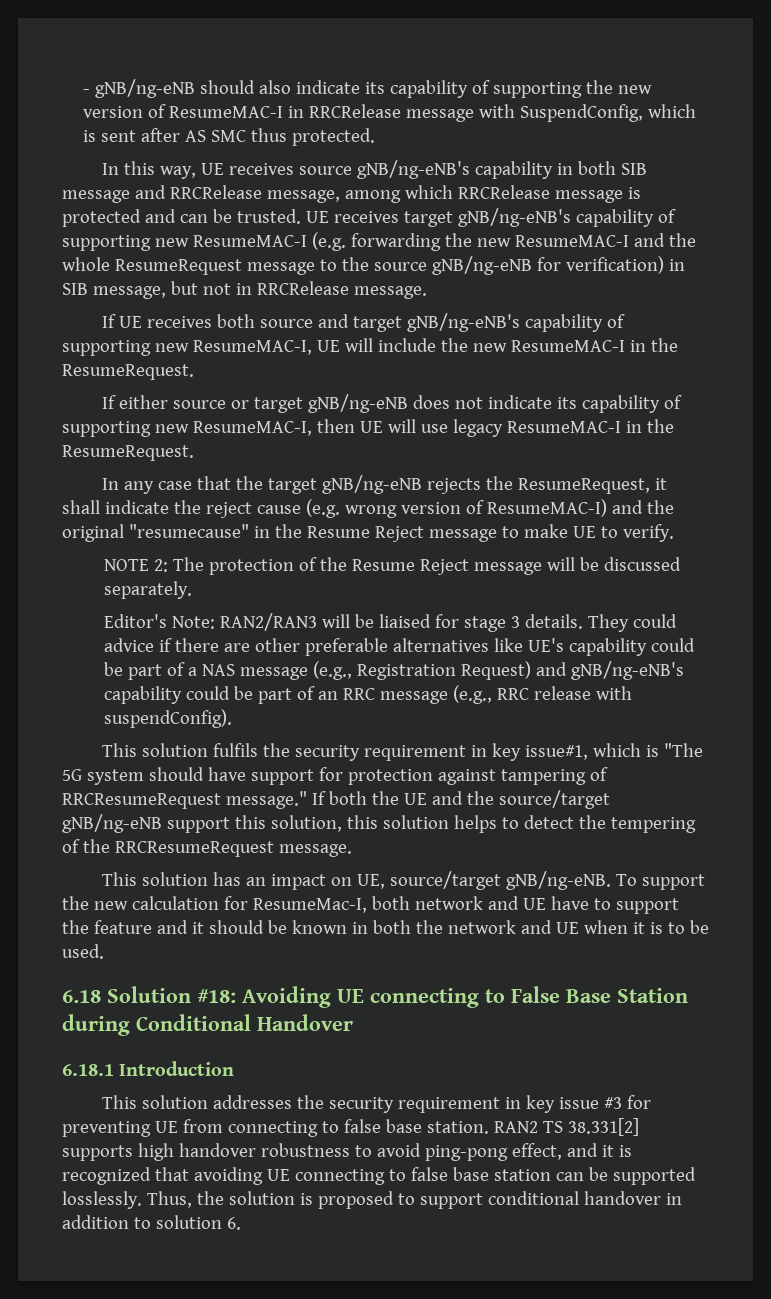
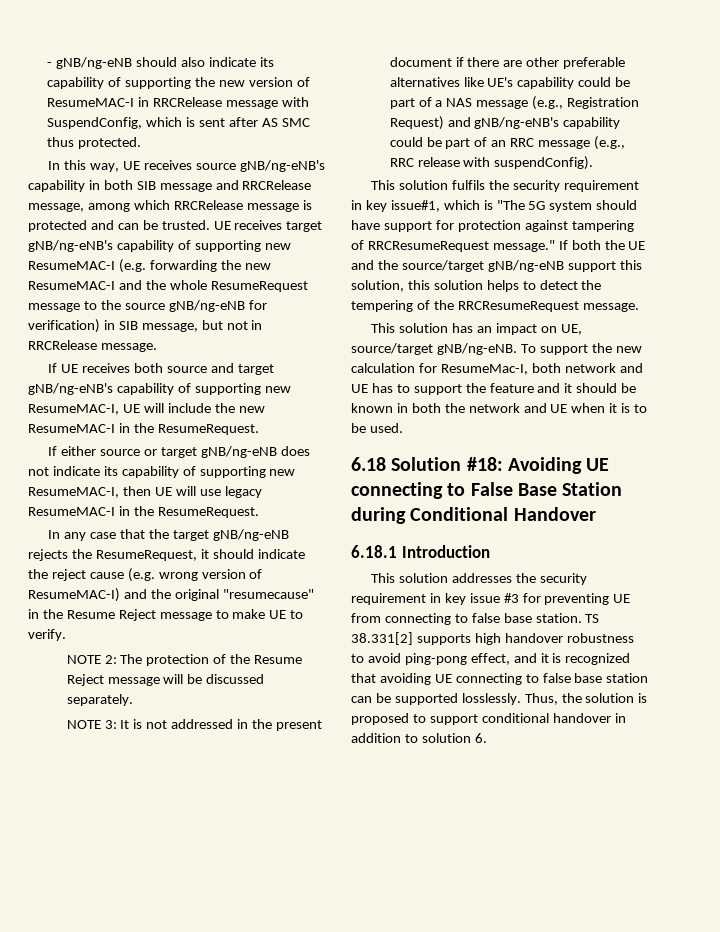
[62,500,100,514] shall -> [212,549,254,559] should
[104,613,678,632] [104,638,155,652] Editor's Note: RAN2/RAN3 will be liaised for stage 3 details. They could advice -> [66,719,322,731] [389,57,452,67] NOTE 3: It is not addressed in the present document
[550,896,589,910] have -> [371,383,393,393] has
[493,1121,538,1133] RAN2 -> (582, 618) none

